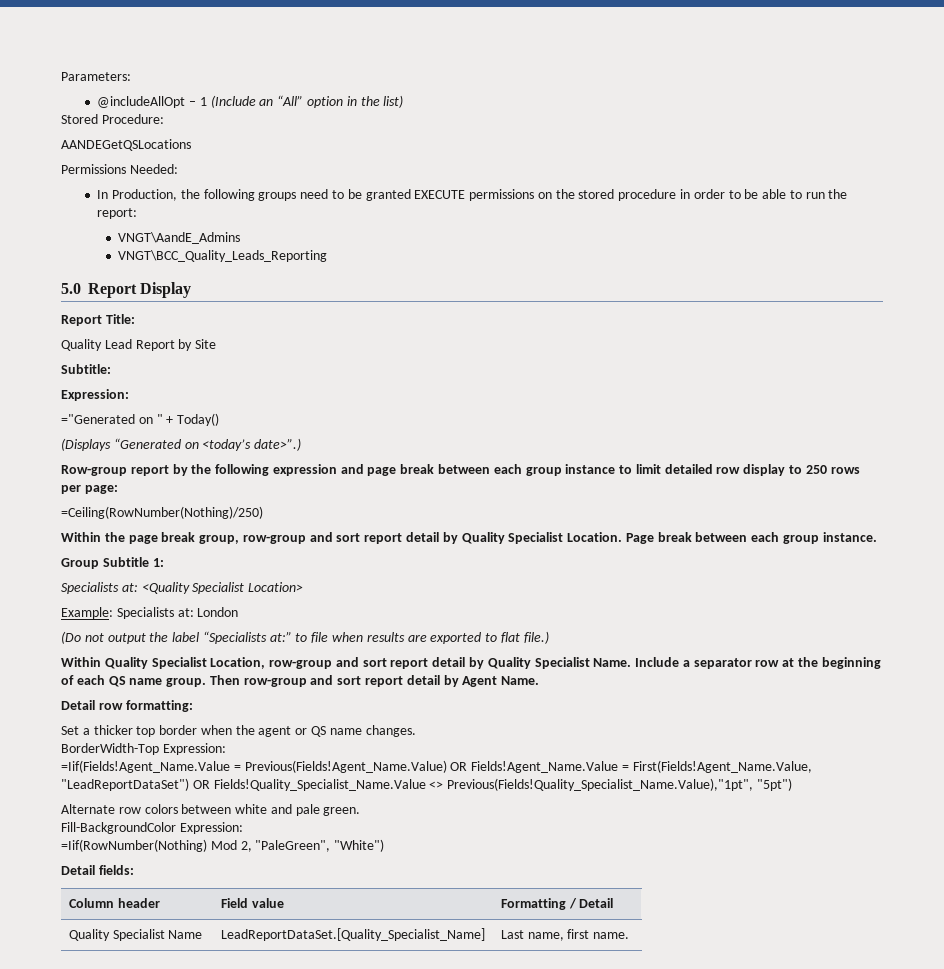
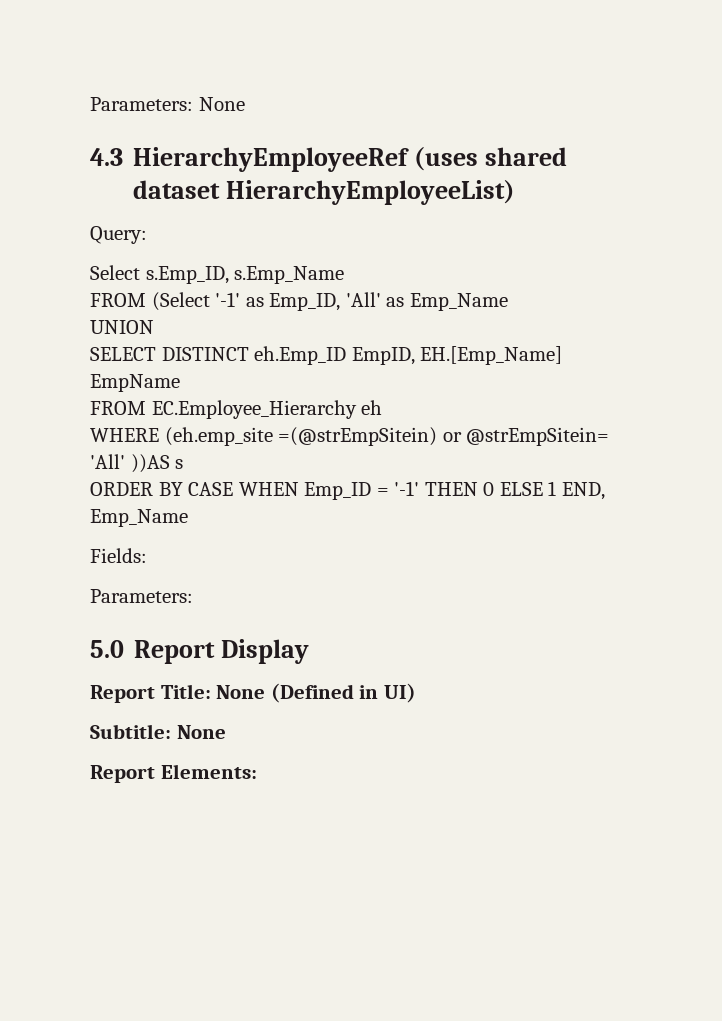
[61,72,131,81] [97,95,404,108] [61,114,164,124] [61,139,191,151] [61,164,178,174] [97,189,848,201] [97,208,138,219] [118,232,241,244] [118,250,328,262] Parameters: // @includeAllOpt – 1 (Include an “All” option in the list) // Stored Procedure: // AANDEGetQSLocations // Permissions Needed: // In Production, the following groups need to be granted EXECUTE permissions on the stored procedure in order to be able to run the report: // VNGT\AandE_Admins // VNGT\BCC_Quality_Leads_Reporting -> [90,97,245,111] [90,147,568,172] [133,180,516,205] [90,226,147,244] [90,265,345,284] [90,292,508,311] [90,320,154,334] [90,346,563,365] [90,374,180,392] [90,400,383,419] [90,427,610,446] [90,454,184,473] [90,481,605,500] [90,509,188,527] [90,548,147,563] [90,589,193,603] Parameters: None // 4.3 HierarchyEmployeeRef (uses shared dataset HierarchyEmployeeList) // Query: // Select s.Emp_ID, s.Emp_Name // FROM (Select '-1' as Emp_ID, 'All' as Emp_Name // UNION // SELECT DISTINCT eh.Emp_ID EmpID, EH.[Emp_Name] EmpName // FROM EC.Employee_Hierarchy eh // WHERE (eh.emp_site =(@strEmpSitein) or @strEmpSitein= 'All' ))AS s // ORDER BY CASE WHEN Emp_ID = '-1' THEN 0 ELSE 1 END, Emp_Name // Fields: // Parameters:
[61,339,217,351] [61,364,111,374] [61,389,129,401] [61,413,220,426] [61,438,302,451] [61,464,860,476] [61,485,118,494] [61,506,263,519] [61,532,877,544] [61,557,164,569] [61,582,304,594] [61,607,239,619] [61,631,549,644] [61,657,881,669] [61,675,540,687] [61,700,193,712] [61,725,416,737] [61,743,226,755] [61,760,812,773] [61,778,792,791] [61,804,361,816] [61,822,243,834] [61,839,385,852] [61,865,134,875] [68,898,160,908] [220,898,284,908] [500,898,614,910] [68,929,203,941] [220,928,485,941] [500,929,630,941] // Quality Lead Report by Site // Subtitle: // Expression: // ="Generated on " + Today() // (Displays “Generated on <today’s date>”.) // Row-group report by the following expression and page break between each group instance to limit detailed row display to 250 rows per page: // =Ceiling(RowNumber(Nothing)/250) // Within the page break group, row-group and sort report detail by Quality Specialist Location. Page break between each group instance. // Group Subtitle 1: // Specialists at: <Quality Specialist Location> // Example: Specialists at: London // (Do not output the label “Specialists at:” to file when results are exported to flat file.) // Within Quality Specialist Location, row-group and sort report detail by Quality Specialist Name. Include a separator row at the beginning of each QS name group. Then row-group and sort report detail by Agent Name. // Detail row formatting: // Set a thicker top border when the agent or QS name changes. // BorderWidth-Top Expression: // =Iif(Fields!Agent_Name.Value = Previous(Fields!Agent_Name.Value) OR Fields!Agent_Name.Value = First(Fields!Agent_Name.Value, "LeadReportDataSet") OR Fields!Quality_Specialist_Name.Value <> Previous(Fields!Quality_Specialist_Name.Value),"1pt", "5pt") // Alternate row colors between white and pale green. // Fill-BackgroundColor Expression: // =Iif(RowNumber(Nothing) Mod 2, "PaleGreen", "White") // Detail fields: // Column header | Field value | Formatting / Detail // Quality Specialist Name | LeadReportDataSet.[Quality_Specialist_Name] | Last name, first name. -> [216,683,416,703] [90,724,226,739] [90,764,257,783] None (Defined in UI) // Subtitle: None // Report Elements:

